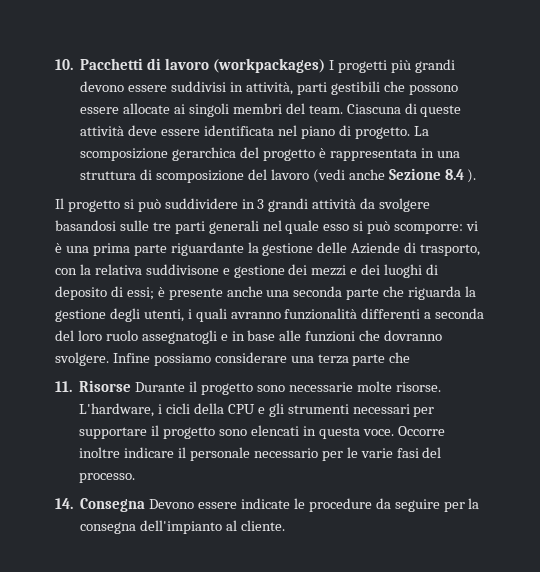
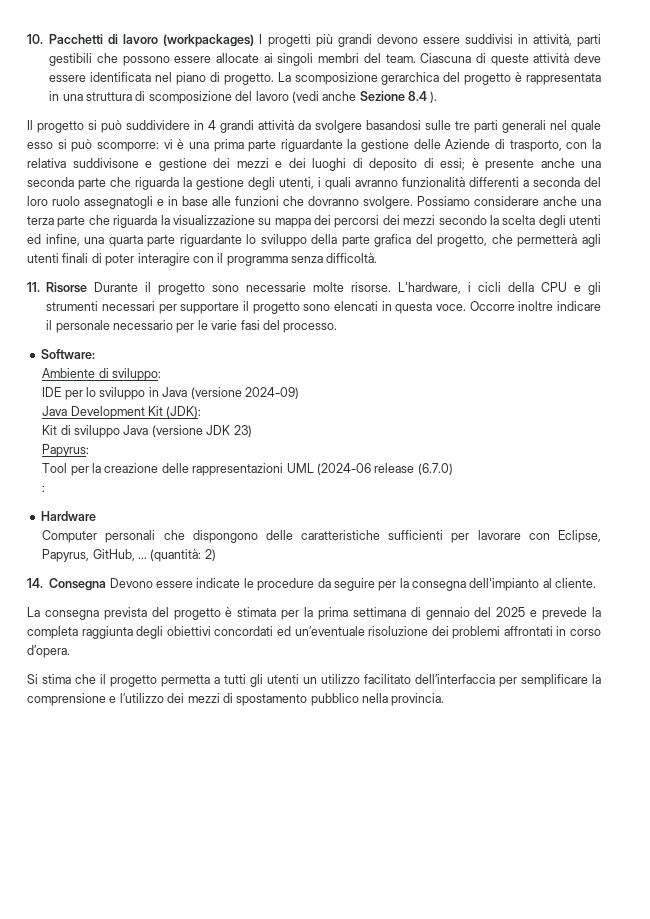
[257,199,265,209] 3 -> [208,120,216,130] 4
[112,352,287,366] Infine possiamo considerare -> [417,196,577,206] Possiamo considerare anche
(411, 357) none -> [113,215,601,228] [27,234,602,247] [27,253,378,266] riguarda la visualizzazione su mappa dei percorsi dei mezzi secondo la scelta degli utenti ed infine, una quarta parte riguardante lo sviluppo della parte grafica del progetto, che permetterà agli utenti finali di poter interagire con il programma senza difficoltà.
(136, 478) none -> [40,349,95,359] [42,368,162,381] [42,387,299,400] [42,406,202,419] [42,425,252,438] [42,444,90,457] [42,463,453,476] [42,485,46,492] [40,511,96,521] [42,530,602,543] [42,549,216,562] // Software: // Ambiente di sviluppo: // IDE per lo sviluppo in Java (versione 2024-09) // Java Development Kit (JDK): // Kit di sviluppo Java (versione JDK 23) // Papyrus: // Tool per la creazione delle rappresentazioni UML (2024-06 release (6.7.0) // : // Hardware // Computer personali che dispongono delle caratteristiche sufficienti per lavorare con Eclipse, Papyrus, GitHub, ... (quantità: 2)
(285, 525) none -> [27,607,601,620] [27,626,601,639] [27,645,70,658] [27,674,601,687] [27,693,445,706] // La consegna prevista del progetto è stimata per la prima settimana di gennaio del 2025 e prevede la completa raggiunta degli obiettivi concordati ed un’eventuale risoluzione dei problemi affrontati in corso d’opera. // Si stima che il progetto permetta a tutti gli utenti un utilizzo facilitato dell’interfaccia per semplificare la comprensione e l’utilizzo dei mezzi di spostamento pubblico nella provincia.

